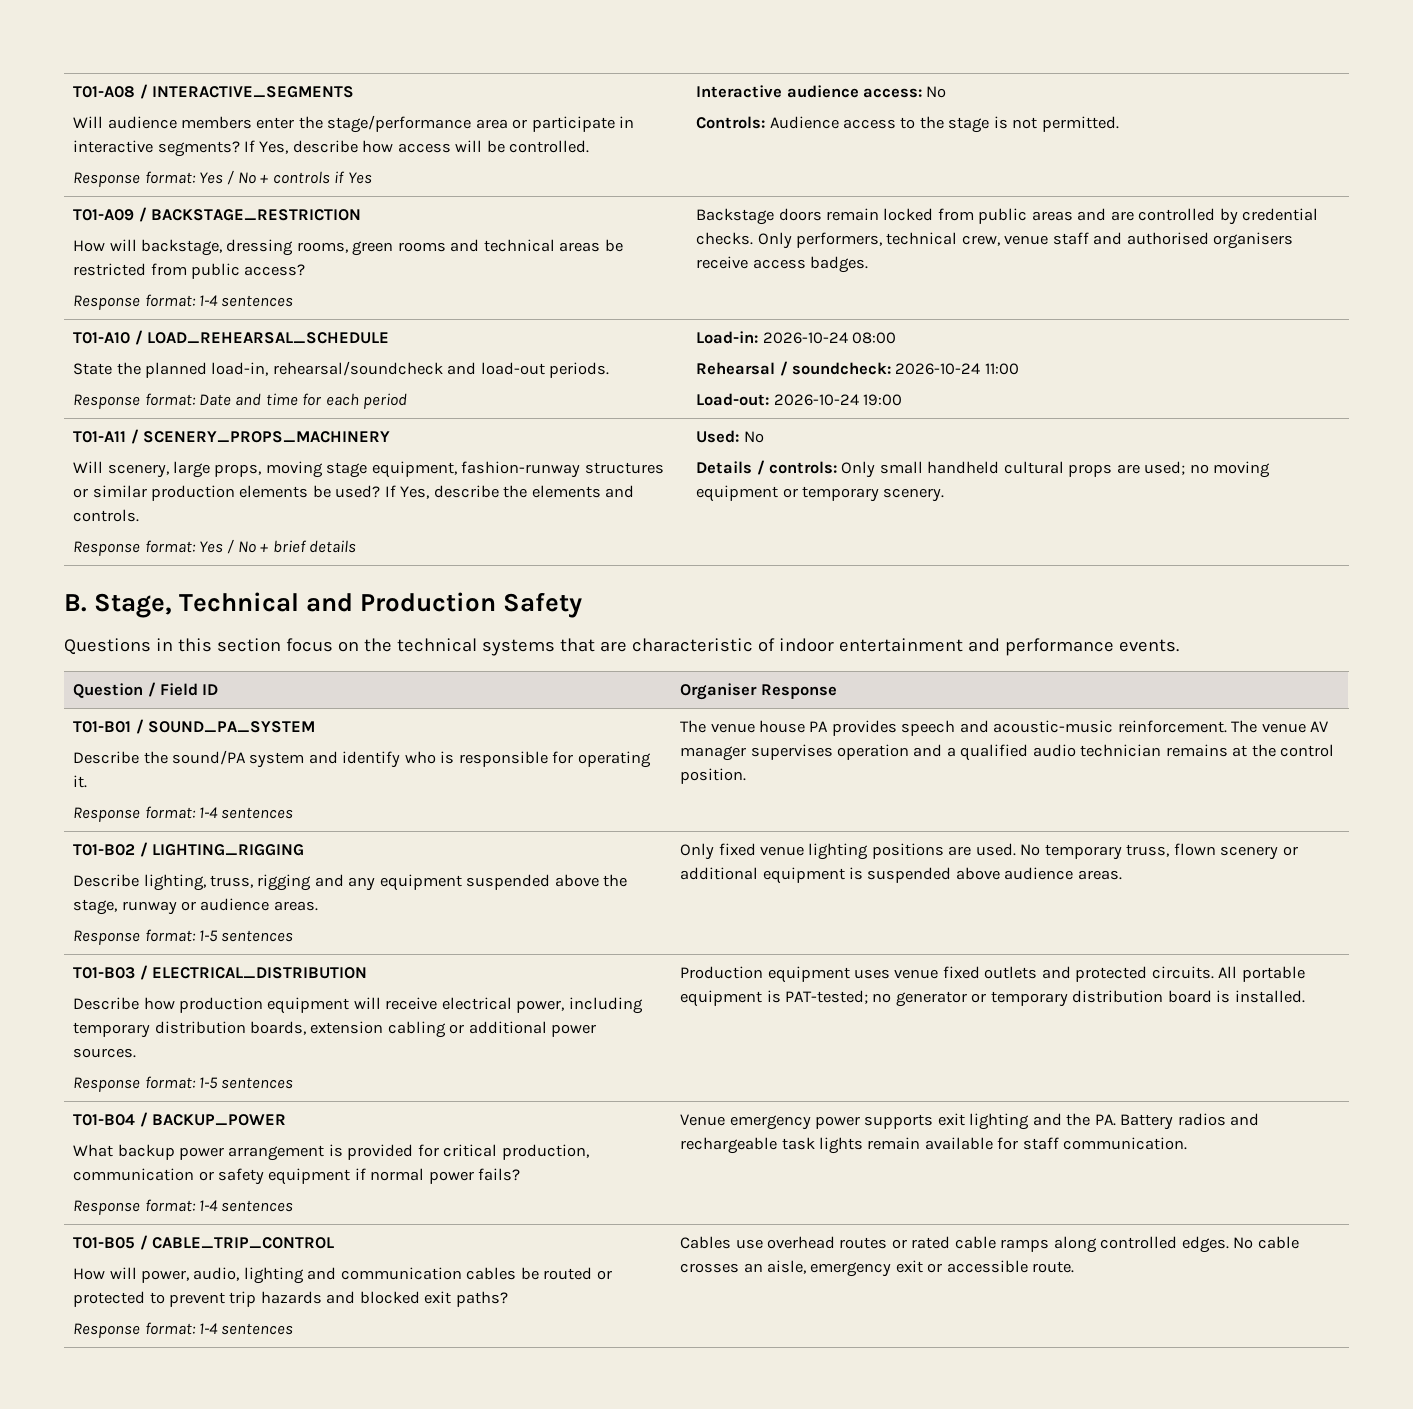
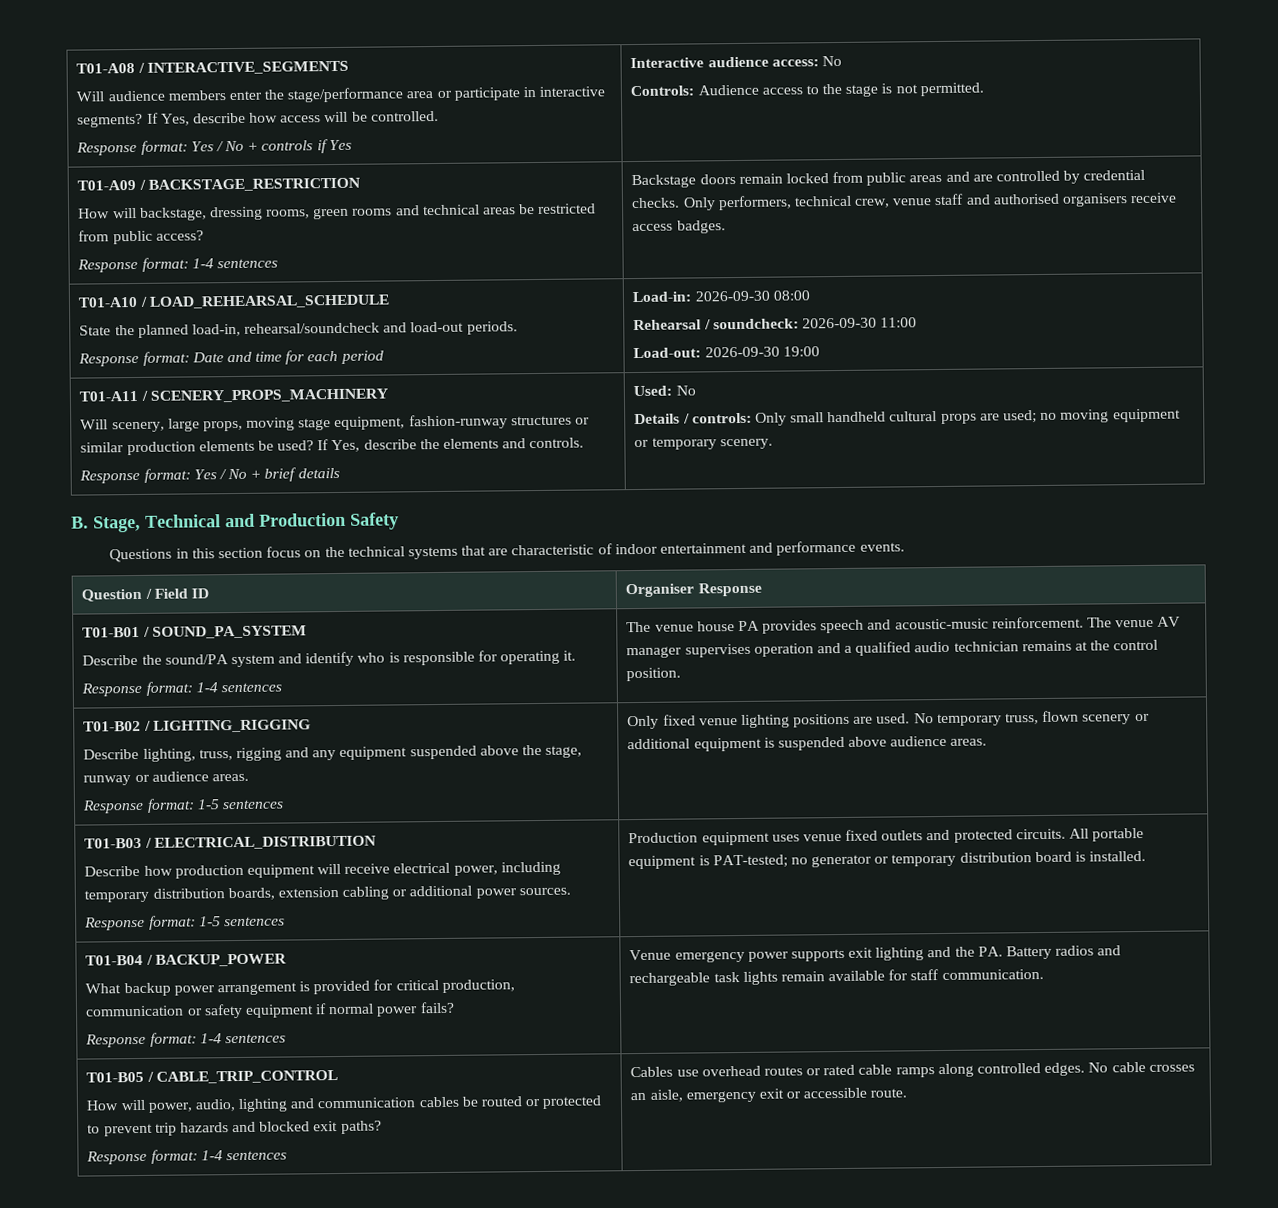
[762,332,848,344] 2026-10-24 -> [694,290,770,302] 2026-09-30
[895,363,981,375] 2026-10-24 -> [801,317,877,329] 2026-09-30
[773,394,859,406] 2026-10-24 -> [704,346,780,358] 2026-09-30

